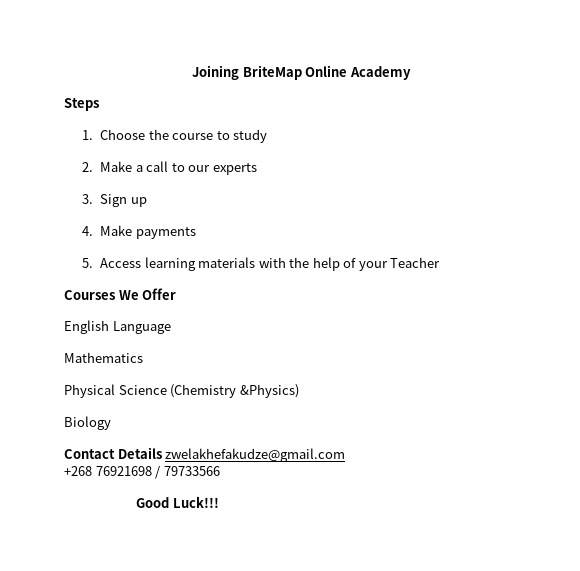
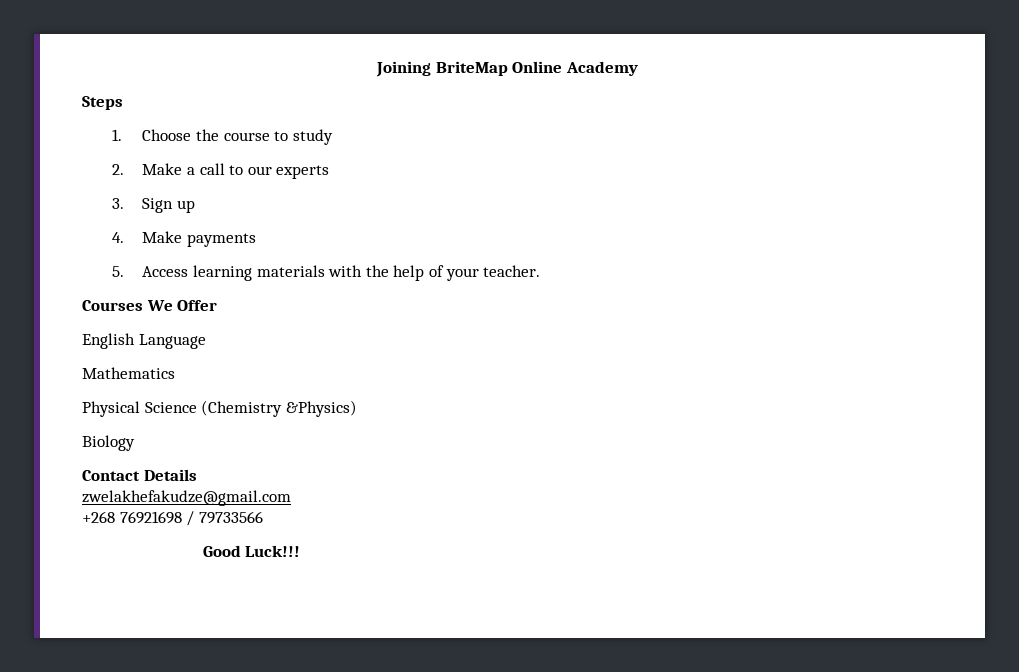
[390,257,441,268] Teacher -> [483,265,541,277] teacher.
(162, 453) none -> (197, 475) //

